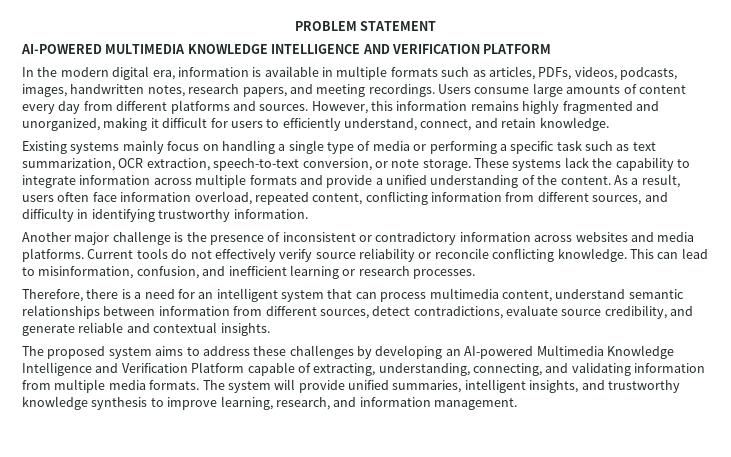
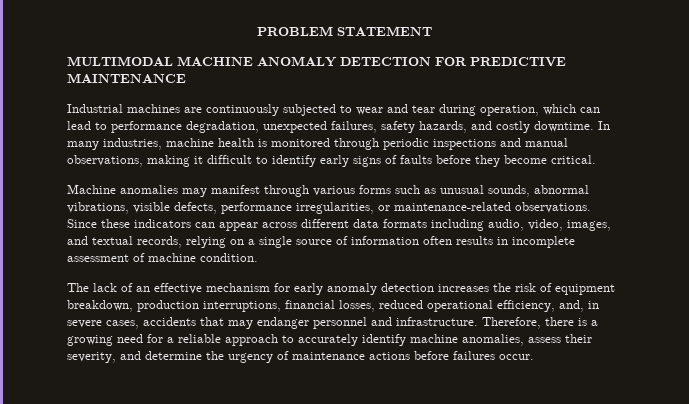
[21,44,552,54] [22,66,677,80] [22,83,686,97] [22,100,659,114] [22,117,609,131] [22,140,656,154] [22,157,690,171] [22,174,680,188] [22,191,668,205] [22,208,308,222] [22,231,695,245] [22,248,708,262] [22,265,475,279] AI-POWERED MULTIMEDIA KNOWLEDGE INTELLIGENCE AND VERIFICATION PLATFORM // In the modern digital era, information is available in multiple formats such as articles, PDFs, videos, podcasts, images, handwritten notes, research papers, and meeting recordings. Users consume large amounts of content every day from different platforms and sources. However, this information remains highly fragmented and unorganized, making it difficult for users to efficiently understand, connect, and retain knowledge. // Existing systems mainly focus on handling a single type of media or performing a specific task such as text summarization, OCR extraction, speech-to-text conversion, or note storage. These systems lack the capability to integrate information across multiple formats and provide a unified understanding of the content. As a result, users often face information overload, repeated content, conflicting information from different sources, and difficulty in identifying trustworthy information. // Another major challenge is the presence of inconsistent or contradictory information across websites and media platforms. Current tools do not effectively verify source reliability or reconcile conflicting knowledge. This can lead to misinformation, confusion, and inefficient learning or research processes. // -> [67,56,566,67] [67,73,186,83] [67,104,600,116] [67,121,610,133] [67,138,568,150] [67,155,596,167] [67,184,589,197] [67,202,591,214] [67,219,611,231] [67,236,575,248] [67,253,258,262] [67,283,615,295] [67,300,599,312] [67,317,478,329] MULTIMODAL MACHINE ANOMALY DETECTION FOR PREDICTIVE MAINTENANCE // Industrial machines are continuously subjected to wear and tear during operation, which can lead to performance degradation, unexpected failures, safety hazards, and costly downtime. In many industries, machine health is monitored through periodic inspections and manual observations, making it difficult to identify early signs of faults before they become critical. // Machine anomalies may manifest through various forms such as unusual sounds, abnormal vibrations, visible defects, performance irregularities, or maintenance-related observations. Since these indicators can appear across different data formats including audio, video, images, and textual records, relying on a single source of information often results in incomplete assessment of machine condition. // The lack of an effective mechanism for early anomaly detection increases the risk of equipment breakdown, production interruptions, financial losses, reduced operational efficiency, and, in severe cases, accidents that may endanger personnel and infrastructure.
(142, 295) none -> [67,335,113,346] growing
[198,288,684,302] [22,305,694,319] [22,322,270,336] [22,345,674,359] [22,362,706,376] [22,379,680,393] [22,396,517,410] an intelligent system that can process multimedia content, understand semantic relationships between information from different sources, detect contradictions, evaluate source credibility, and generate reliable and contextual insights. // The proposed system aims to address these challenges by developing an AI-powered Multimedia Knowledge Intelligence and Verification Platform capable of extracting, understanding, connecting, and validating information from multiple media formats. The system will provide unified summaries, intelligent insights, and trustworthy knowledge synthesis to improve learning, research, and information management. -> [167,334,592,346] [67,351,534,363] a reliable approach to accurately identify machine anomalies, assess their severity, and determine the urgency of maintenance actions before failures occur.

